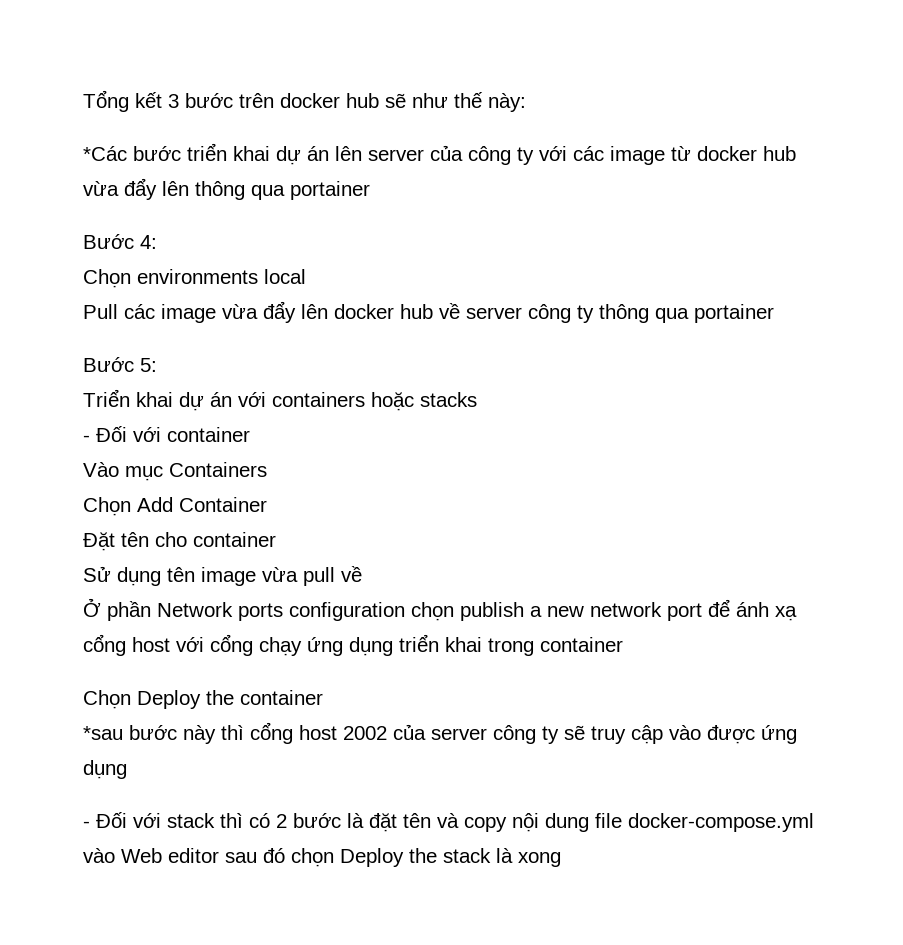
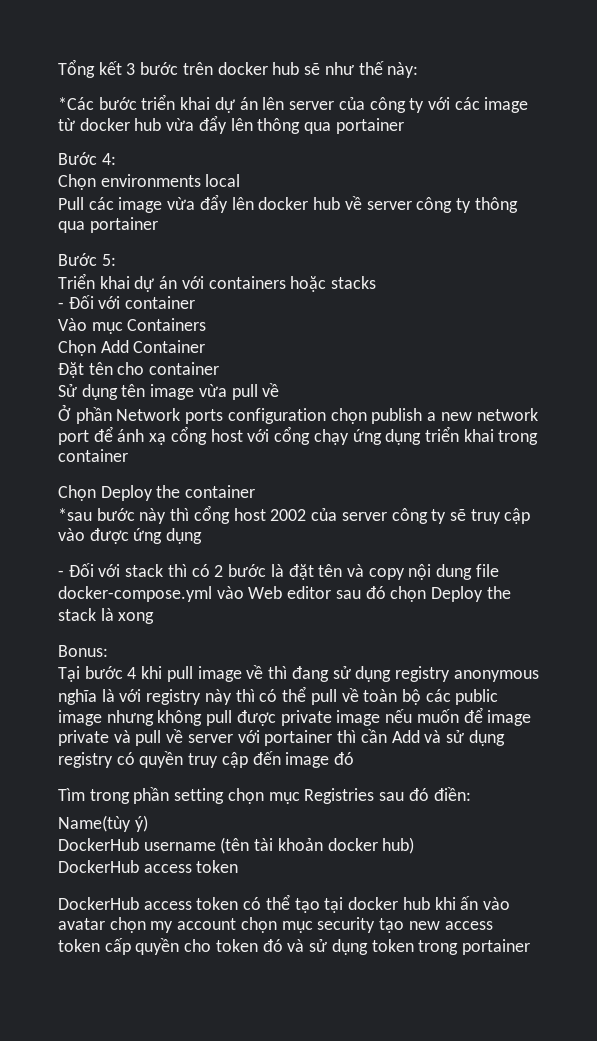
(561, 859) none -> [58,645,108,657] [58,665,539,682] [58,686,499,705] [58,707,532,726] [58,729,505,746] [58,751,355,768] [58,787,471,804] [58,815,148,832] [58,837,415,854] [58,860,239,873] [58,894,510,913] [58,917,493,933] [58,938,530,955] // Bonus: // Tại bước 4 khi pull image về thì đang sử dụng registry anonymous nghĩa là với registry này thì có thể pull về toàn bộ các public image nhưng không pull được private image nếu muốn để image private và pull về server với portainer thì cần Add và sử dụng registry có quyền truy cập đến image đó // Tìm trong phần setting chọn mục Registries sau đó điền: // Name(tùy ý) // DockerHub username (tên tài khoản docker hub) // DockerHub access token // DockerHub access token có thể tạo tại docker hub khi ấn vào avatar chọn my account chọn mục security tạo new access token cấp quyền cho token đó và sử dụng token trong portainer

